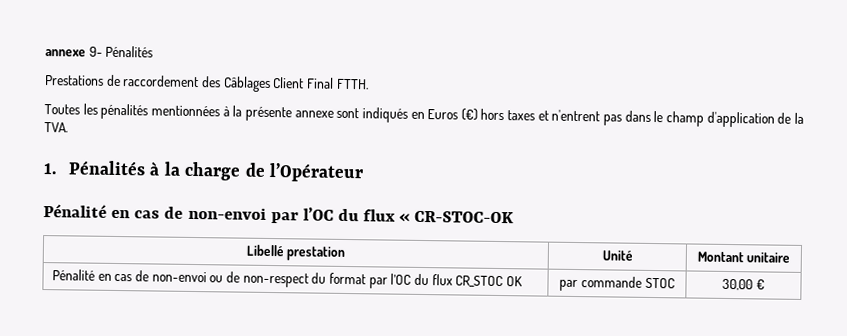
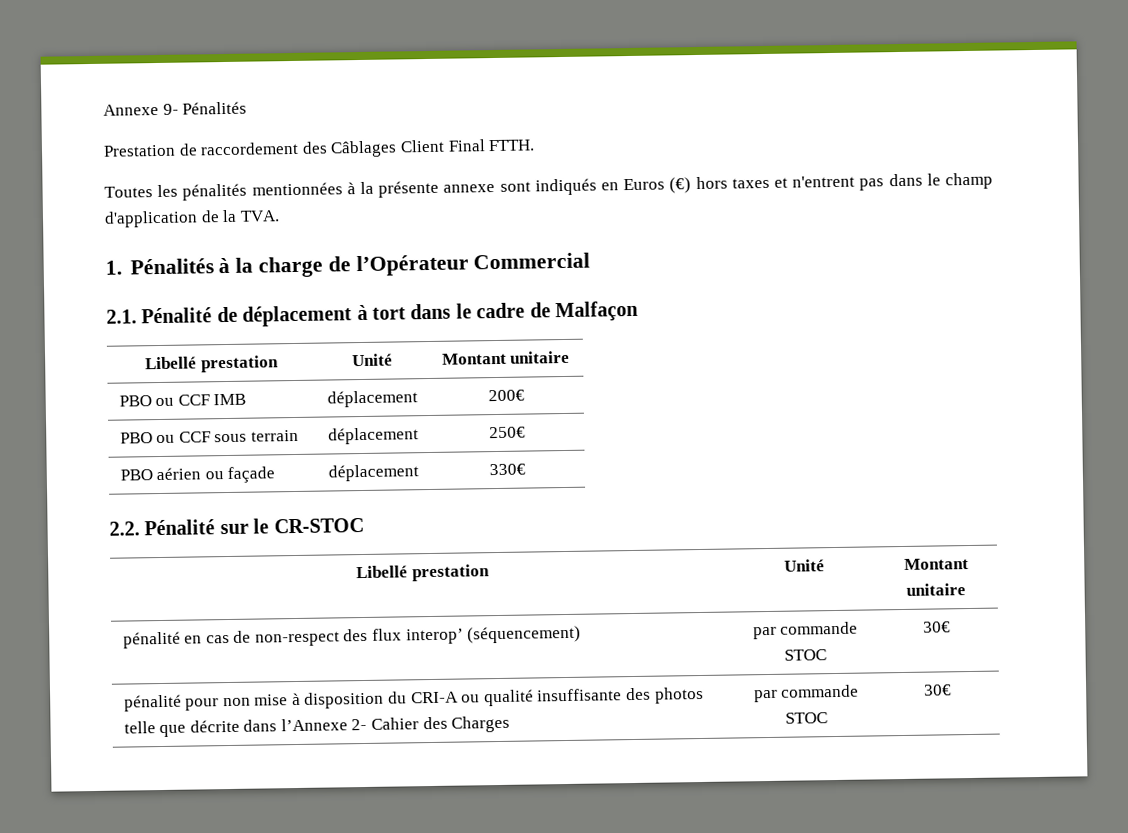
[45,49,86,57] annexe -> [103,103,159,116] Annexe
[45,75,104,86] Prestations -> [103,144,176,157] Prestation
[43,204,515,224] [245,244,346,261] [601,250,633,261] [696,251,791,263] [52,269,523,289] [559,276,675,292] [722,278,765,291] // Pénalité en cas de non-envoi par l’OC du flux « CR-STOC-OK // Libellé prestation | Unité | Montant unitaire // Pénalité en cas de non-envoi ou de non-respect du format par l’OC du flux CR_STOC OK | par commande STOC | 30,00 € -> [473,252,591,270] [106,300,638,327] [145,355,279,373] [351,353,393,367] [441,350,571,365] [118,393,247,407] [326,390,418,408] [487,389,525,402] [119,429,299,444] [327,427,419,445] [488,426,526,439] [119,466,276,483] [327,464,419,482] [488,463,526,476] [109,517,364,536] [356,564,490,582] [784,559,825,572] [903,558,969,570] [906,583,966,596] [122,625,582,649] [752,621,859,640] [784,649,827,661] [923,621,951,633] [123,686,704,712] [123,715,511,738] [753,684,860,703] [785,712,828,724] [924,684,952,696] Commercial // 2.1. Pénalité de déplacement à tort dans le cadre de Malfaçon // Libellé prestation | Unité | Montant unitaire // PBO ou CCF IMB | déplacement | 200€ // PBO ou CCF sous terrain | déplacement | 250€ // PBO aérien ou façade | déplacement | 330€ // 2.2. Pénalité sur le CR-STOC // Libellé prestation | Unité | Montant unitaire // pénalité en cas de non-respect des flux interop’ (séquencement) | par commande STOC | 30€ // pénalité pour non mise à disposition du CRI-A ou qualité insuffisante des photos telle que décrite dans l’Annexe 2- Cahier des Charges | par commande STOC | 30€

